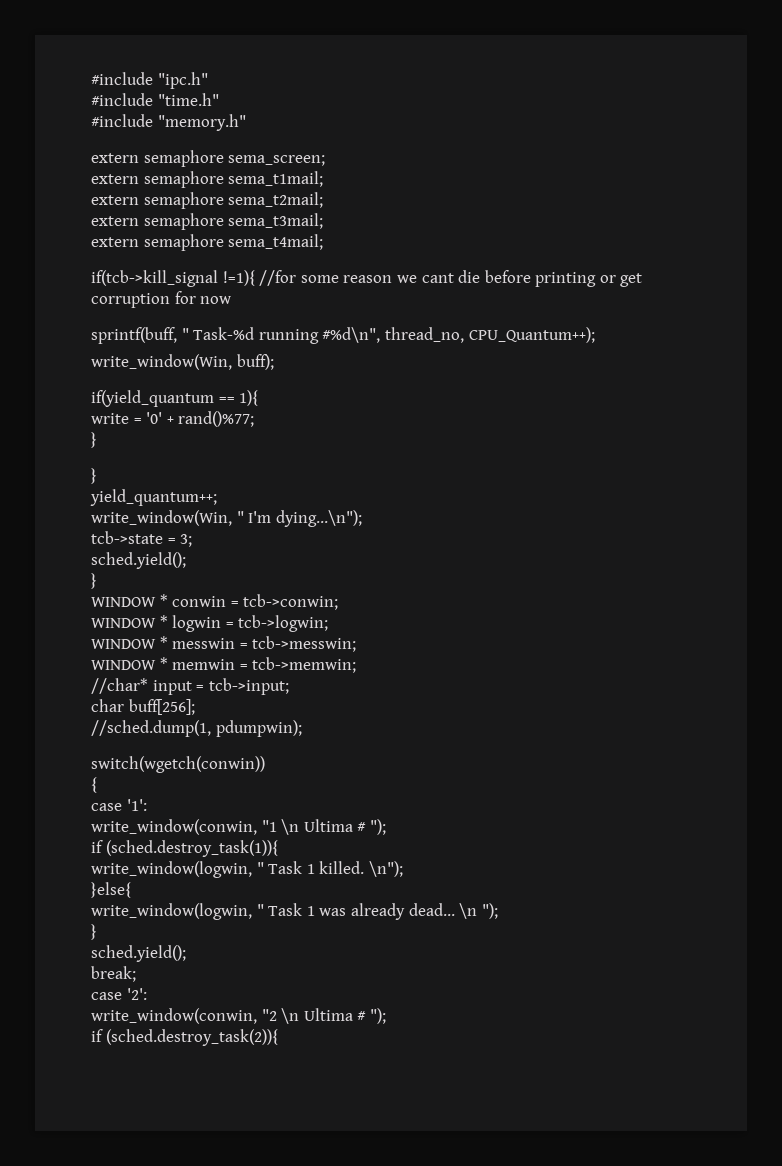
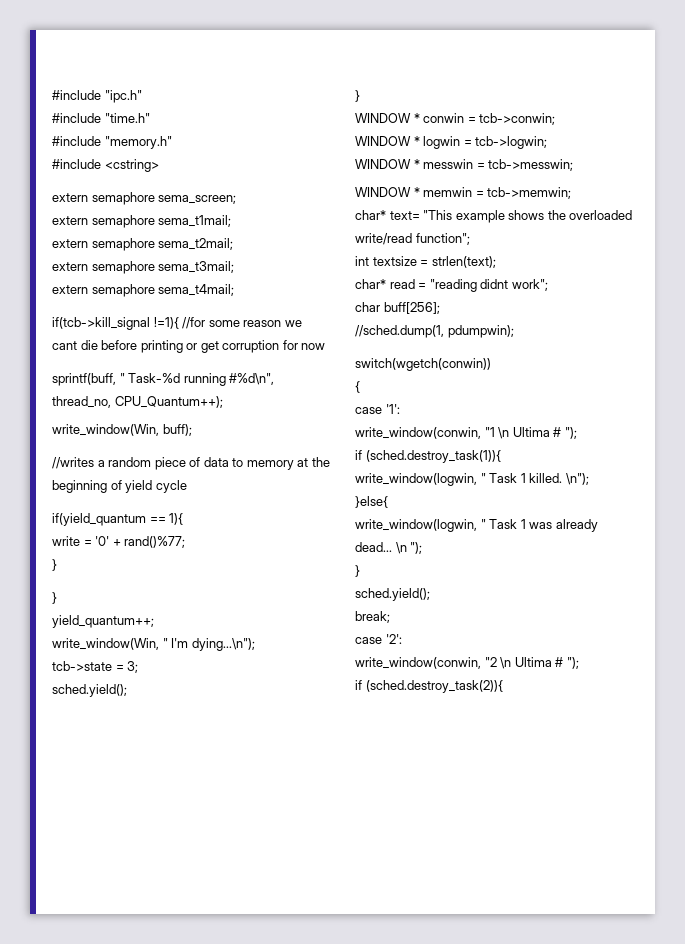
(246, 122) none -> [52,159,159,172] // #include <cstring>
(274, 362) none -> [52,457,330,470] [52,480,187,493] // //writes a random piece of data to memory at the beginning of yield cycle
[91,678,289,695] //char* input = tcb->input; -> [355,210,633,223] [355,233,470,245] [355,256,496,268] [355,279,548,292] char* text= "This example shows the overloaded write/read function"; // int textsize = strlen(text); // char* read = "reading didnt work";

